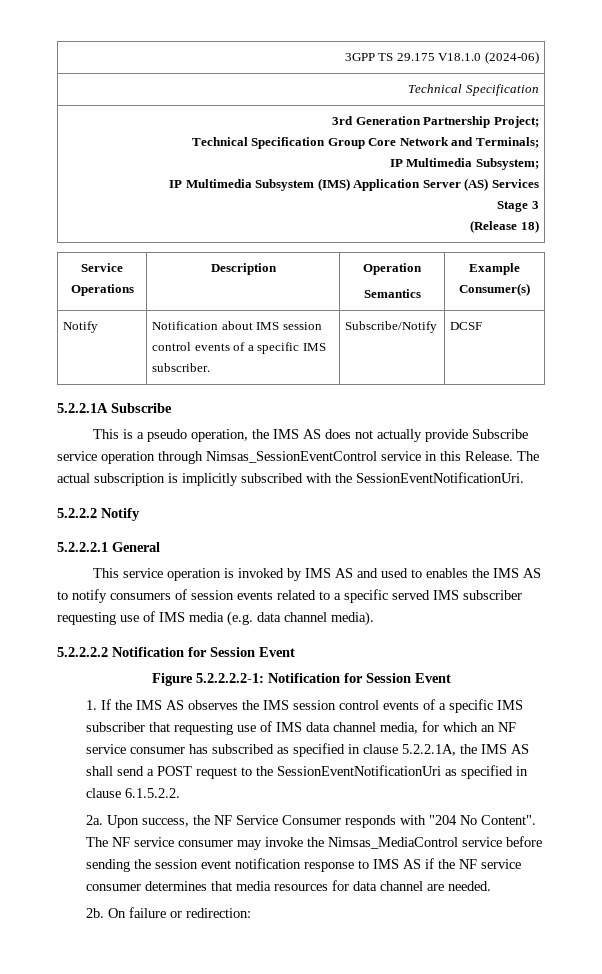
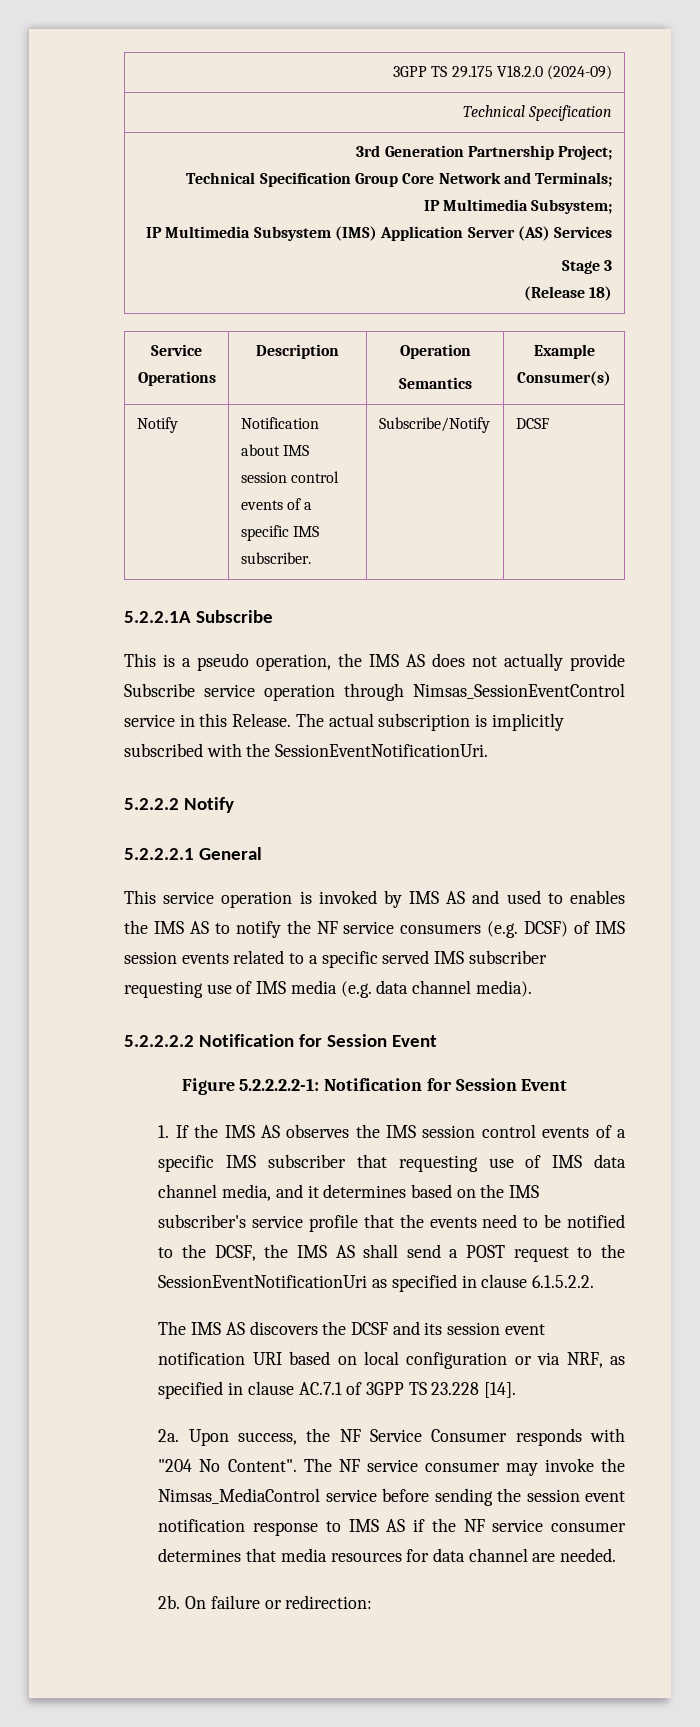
[438,51,539,64] V18.1.0 (2024-06) -> [497,65,613,80] V18.2.0 (2024-09)
[110,589,187,600] consumers of -> [286,920,625,938] the NF service consumers (e.g. DCSF) of IMS
[421,721,516,732] [85,743,456,757] for which an NF service consumer has subscribed as specified in clause 5.2.2.1A, -> [275,1184,540,1198] [158,1214,625,1232] [158,1244,256,1261] and it determines based on the IMS subscriber's service profile that the events need to be notified to the DCSF,
(180, 793) none -> [158,1321,545,1335] [158,1351,626,1369] [158,1381,517,1399] // The IMS AS discovers the DCSF and its session event notification URI based on local configuration or via NRF, as specified in clause AC.7.1 of 3GPP TS 23.228 [14].

